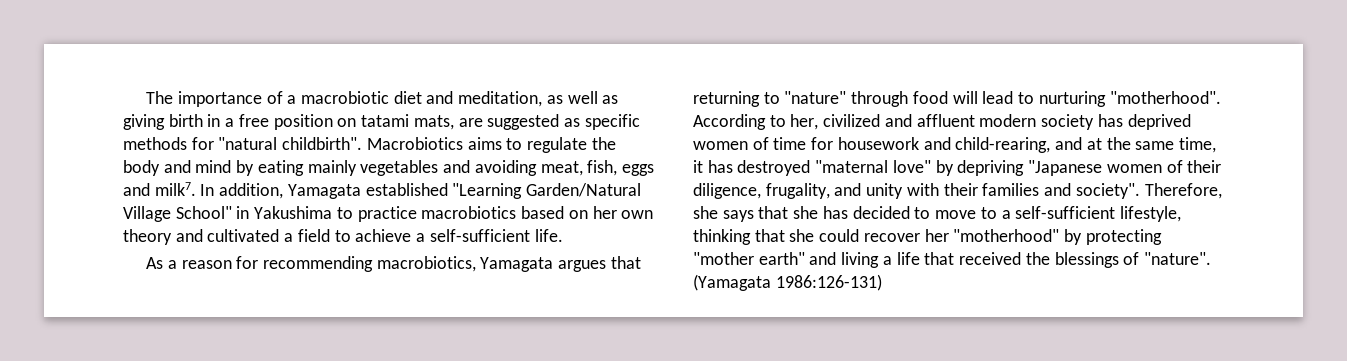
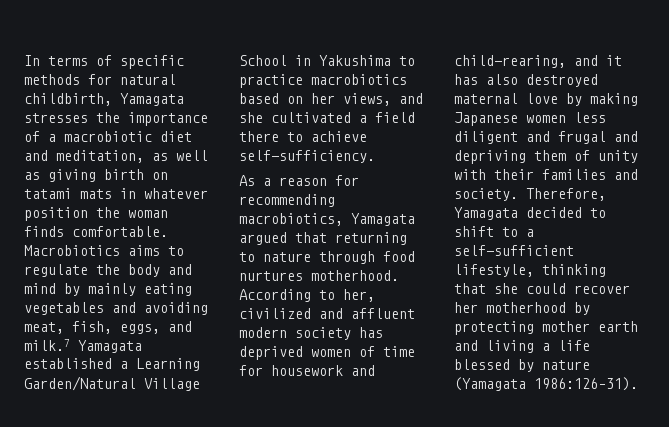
[146,91,174,104] The -> [24,55,184,69] [24,74,176,85] [24,93,184,106] [24,112,120,123] In terms of specific methods for natural childbirth, Yamagata stresses the
[207,114,640,130] [123,137,363,150] in a free position on tatami mats, are suggested as specific methods for "natural childbirth". -> [152,172,168,180] [24,188,208,199] [24,207,168,221] [24,226,168,237] on tatami mats in whatever position the woman finds comfortable.
[257,160,357,176] eating mainly -> [88,283,192,296] mainly eating
[621,164,654,176] [123,182,523,199] eggs and milk7. In addition, Yamagata established "Learning -> [120,321,192,334] [24,339,142,353] [24,358,200,371] eggs, and milk.7 Yamagata established a Learning
[175,206,232,219] School" -> [239,55,287,66] School
[621,210,654,219] [123,229,203,245] own theory and -> [343,93,423,106] [239,112,263,123] views, and she
(330, 235) none -> [239,131,279,142] there
[416,229,563,242] a self-sufficient life. -> [239,150,375,163] self-sufficiency.
[558,260,607,272] argues -> [239,232,287,245] argued
[784,91,847,104] "nature" -> [263,252,311,262] nature
[952,91,1221,107] will lead to nurturing "motherhood". -> [239,270,399,281] nurtures motherhood.
[1086,137,1216,153] [693,160,1222,176] [693,183,862,199] at the same time, it has destroyed "maternal love" by depriving "Japanese women of their diligence, frugality, and -> [606,55,622,66] [454,74,598,87] [454,93,638,106] [454,112,606,126] [454,131,638,144] [454,150,590,164] it has also destroyed maternal love by making Japanese women less diligent and frugal and depriving them of
[1075,183,1222,199] [693,206,848,222] society". Therefore, she says that she has -> [454,188,606,201] [454,207,518,220] society. Therefore, Yamagata
[935,210,977,219] move -> [454,226,494,237] shift
[953,229,1060,242] "motherhood" -> [486,302,566,313] motherhood
[693,252,805,265] "mother earth" -> [542,321,638,332] mother earth
[924,252,1211,268] [693,274,882,291] that received the blessings of "nature". (Yamagata 1986:126-131) -> [454,359,590,372] [454,377,638,391] blessed by nature (Yamagata 1986:126–31).

